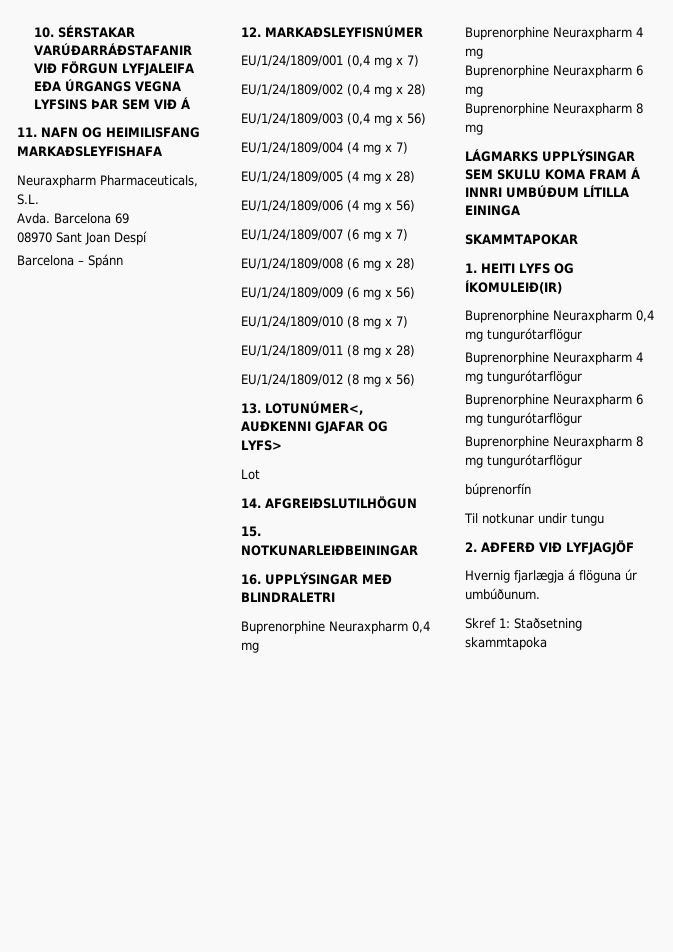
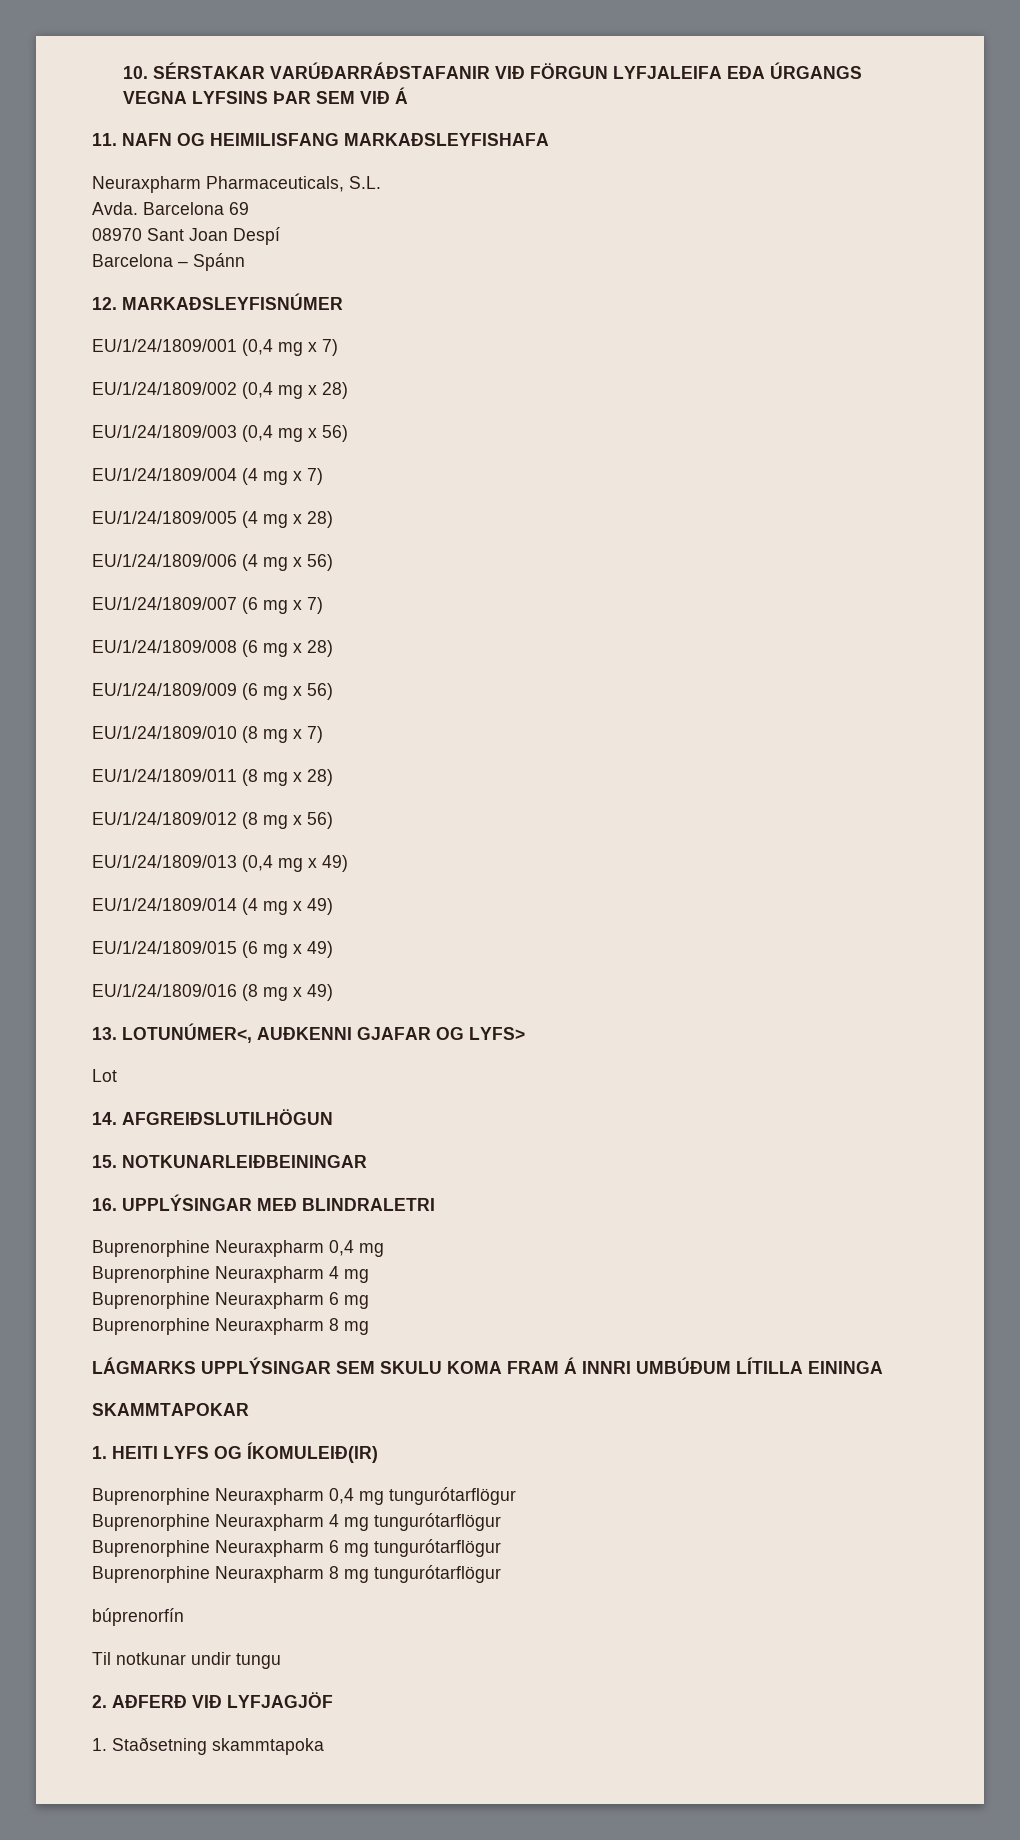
(415, 380) none -> [92,855,348,872] [92,898,333,915] [92,941,333,958] [92,984,333,1001] // EU/1/24/1809/013 (0,4 mg x 49) // EU/1/24/1809/014 (4 mg x 49) // EU/1/24/1809/015 (6 mg x 49) // EU/1/24/1809/016 (8 mg x 49)
[465,569,637,583] [465,588,540,600] [465,618,510,629] Hvernig fjarlægja á flöguna úr umbúðunum. // Skref 1: -> [92,1738,107,1751] 1.

